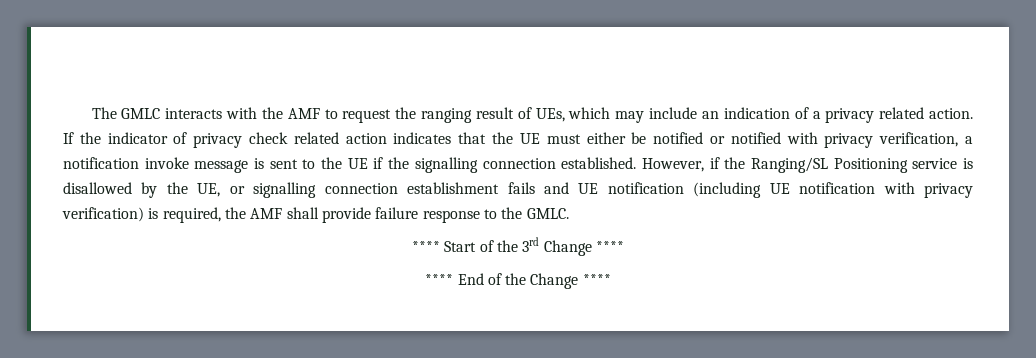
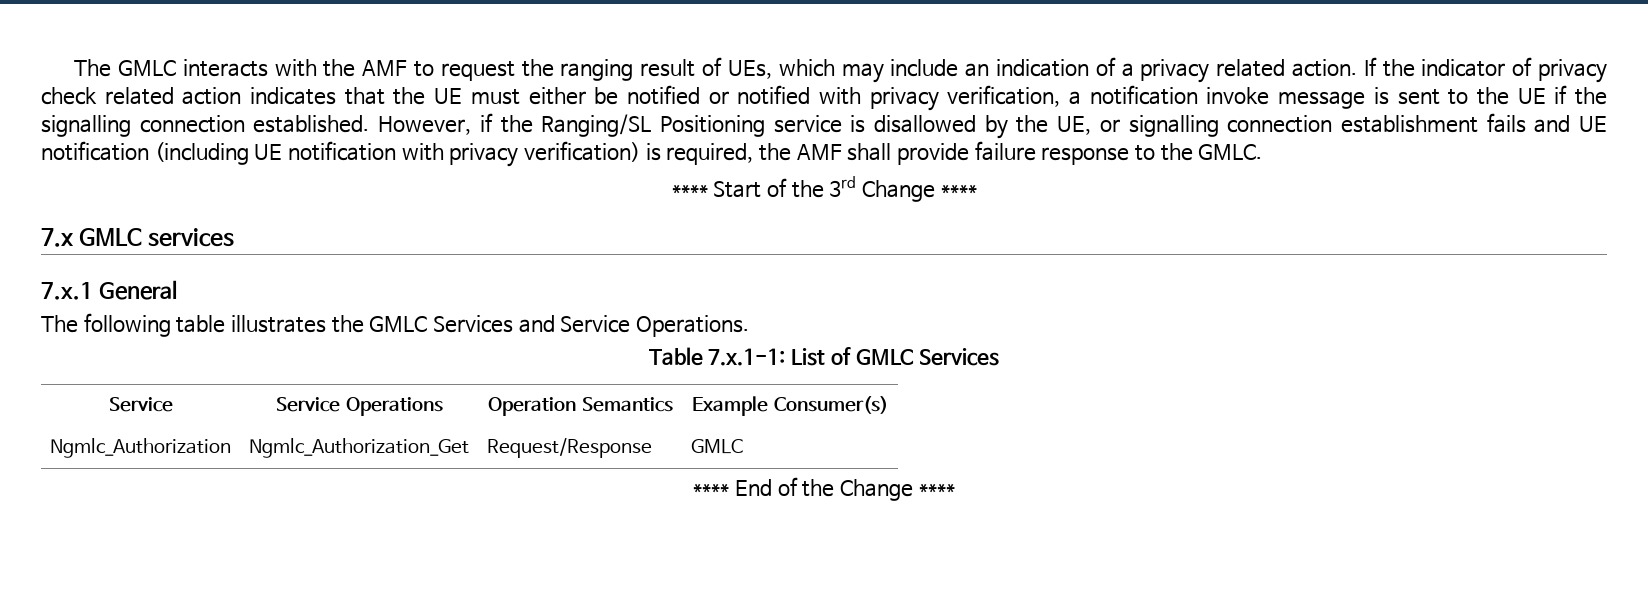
(624, 246) none -> [41,228,235,247] [41,280,177,300] [41,313,749,337] [648,347,1000,366] [109,397,173,412] [276,397,443,416] [488,397,673,416] [692,396,888,416] [49,438,231,458] [248,438,469,458] [486,438,652,458] [690,439,743,454] // 7.x GMLC services // 7.x.1 General // The following table illustrates the GMLC Services and Service Operations. // Table 7.x.1-1: List of GMLC Services // Service | Service Operations | Operation Semantics | Example Consumer(s) // Ngmlc_Authorization | Ngmlc_Authorization_Get | Request/Response | GMLC

